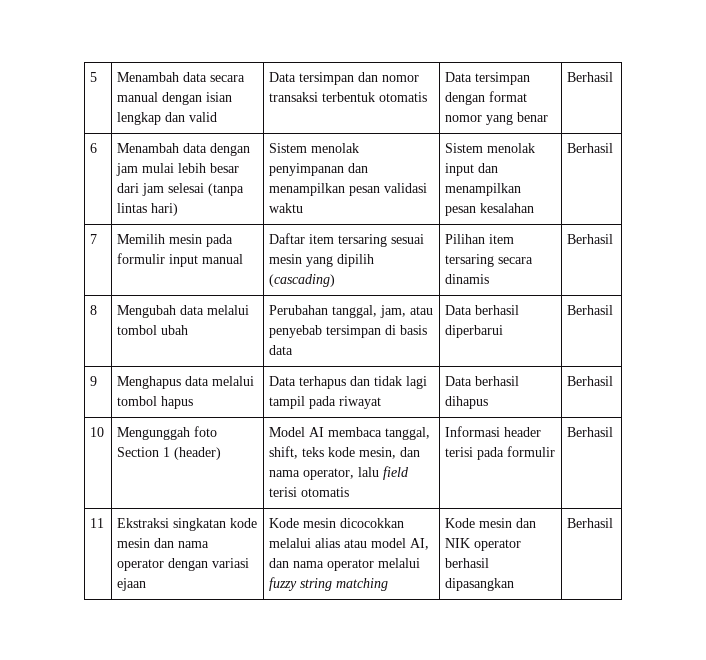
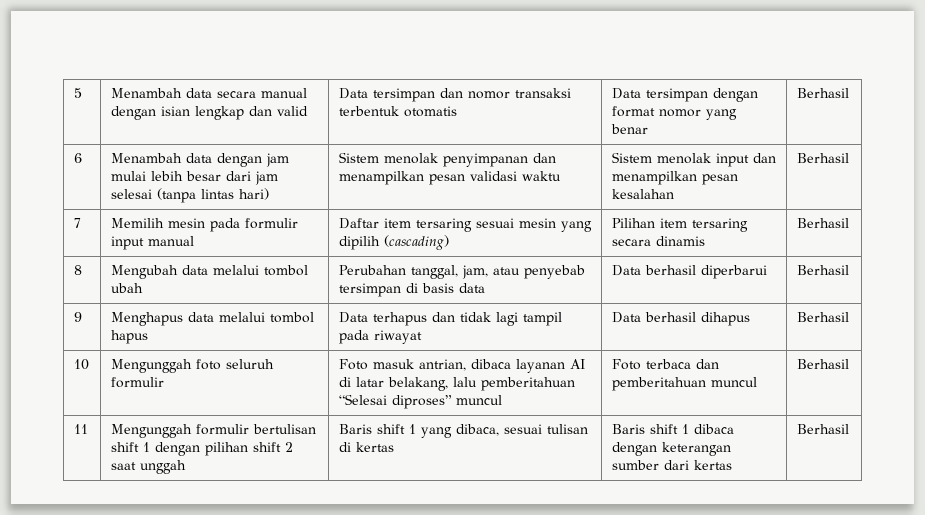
[117,447,222,460] [269,427,431,440] [269,446,421,459] [269,466,410,480] [269,487,350,497] [445,426,542,437] [445,446,556,460] [567,427,614,437] [90,518,105,528] [117,518,258,531] [117,538,210,548] [117,558,250,571] [117,578,147,591] [269,518,405,528] [269,538,430,550] [269,558,421,571] [269,577,389,591] [445,518,537,528] [445,538,522,551] [445,558,490,568] [445,578,515,591] Section 1 (header) | Model AI membaca tanggal, shift, teks kode mesin, dan nama operator, lalu field terisi otomatis | Informasi header terisi pada formulir | Berhasil // 11 | Ekstraksi singkatan kode mesin dan nama operator dengan variasi ejaan | Kode mesin dicocokkan melalui alias atau model AI, dan nama operator melalui fuzzy string matching | Kode mesin dan NIK operator berhasil dipasangkan -> [225,359,274,369] [110,377,164,388] [338,359,585,373] [338,377,575,391] [338,394,502,409] [611,359,719,370] [611,377,757,391] [796,359,849,369] [73,424,88,434] [110,424,316,438] [110,442,293,456] [110,460,186,474] [338,424,588,438] [338,442,394,452] [611,424,734,434] [611,442,731,456] [611,460,732,470] seluruh formulir | Foto masuk antrian, dibaca layanan AI di latar belakang, lalu pemberitahuan “Selesai diproses” muncul | Foto terbaca dan pemberitahuan muncul | Berhasil // 11 | Mengunggah formulir bertulisan shift 1 dengan pilihan shift 2 saat unggah | Baris shift 1 yang dibaca, sesuai tulisan di kertas | Baris shift 1 dibaca dengan keterangan sumber dari kertas

